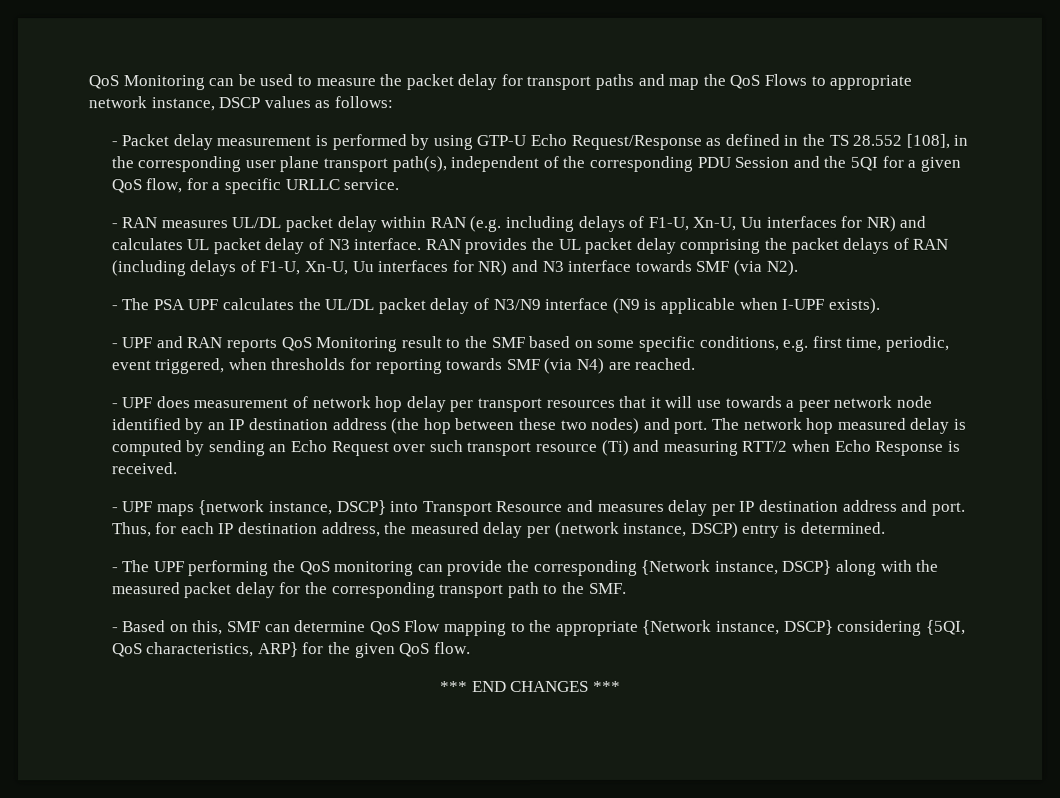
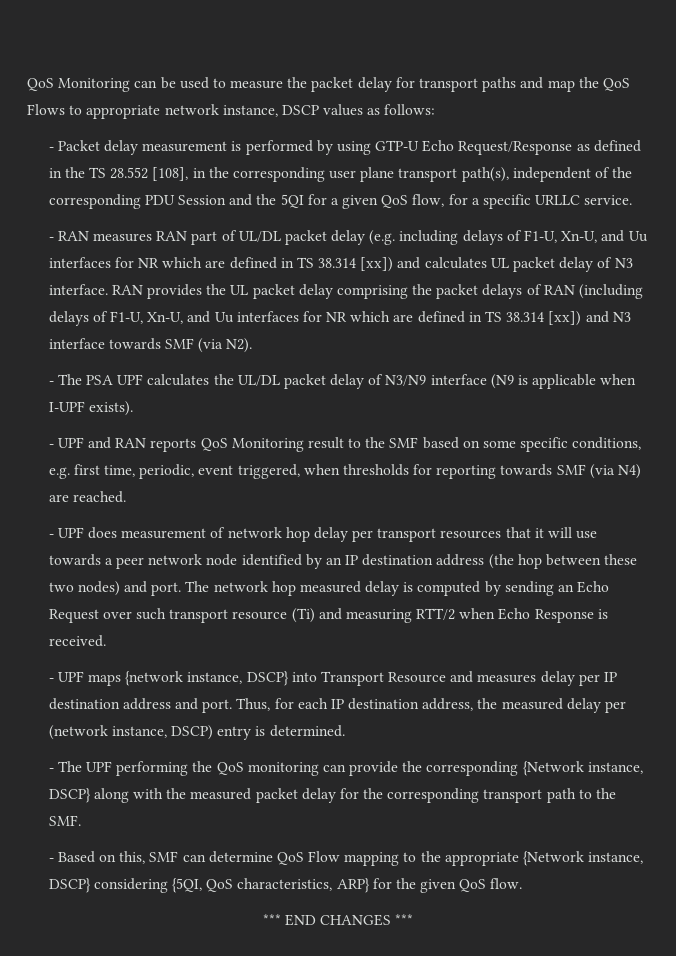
[231,216,466,233] UL/DL packet delay within RAN -> [156,230,366,245] RAN part of UL/DL packet delay
[739,215,896,232] Uu interfaces for NR) -> [601,230,648,242] [48,257,394,272] and Uu interfaces for NR which are defined in TS 38.314 [xx])
[351,260,508,277] Uu interfaces for NR) -> [187,311,582,326] and Uu interfaces for NR which are defined in TS 38.314 [xx])

